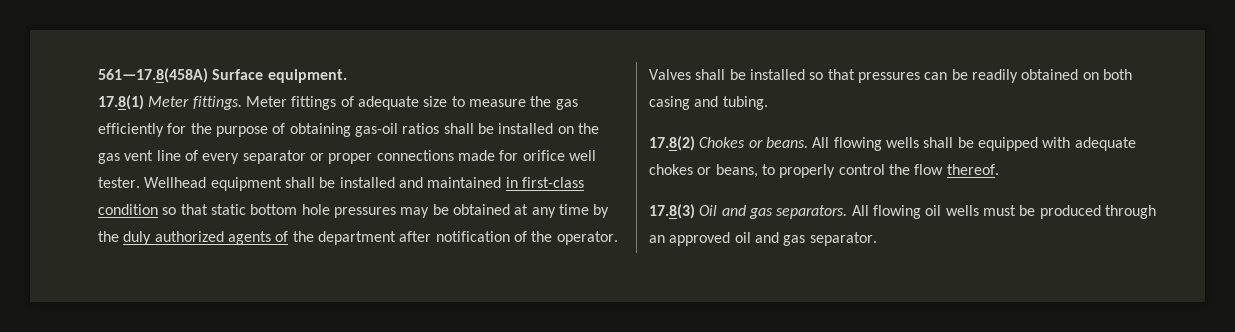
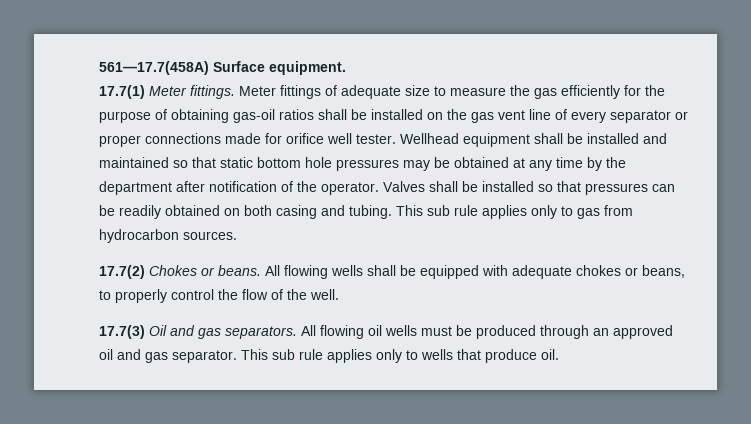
[98,68,208,83] 561—17.8(458A) -> [99,61,209,75] 561—17.7(458A)
[98,95,144,110] 17.8(1) -> [99,85,145,99] 17.7(1)
[505,177,584,188] [98,204,158,215] in first-class condition -> (169, 162) none
[123,231,314,245] duly authorized agents of the -> (626, 162) none
[649,136,695,151] // 17.8(2) -> [396,205,633,219] [99,229,237,243] [99,265,145,279] This sub rule applies only to gas from hydrocarbon sources. // 17.7(2)
[946,164,999,175] [649,204,695,219] thereof. // 17.8(3) -> [271,289,339,300] [99,325,145,339] of the well. // 17.7(3)
(877, 239) none -> [241,349,559,363] This sub rule applies only to wells that produce oil.

